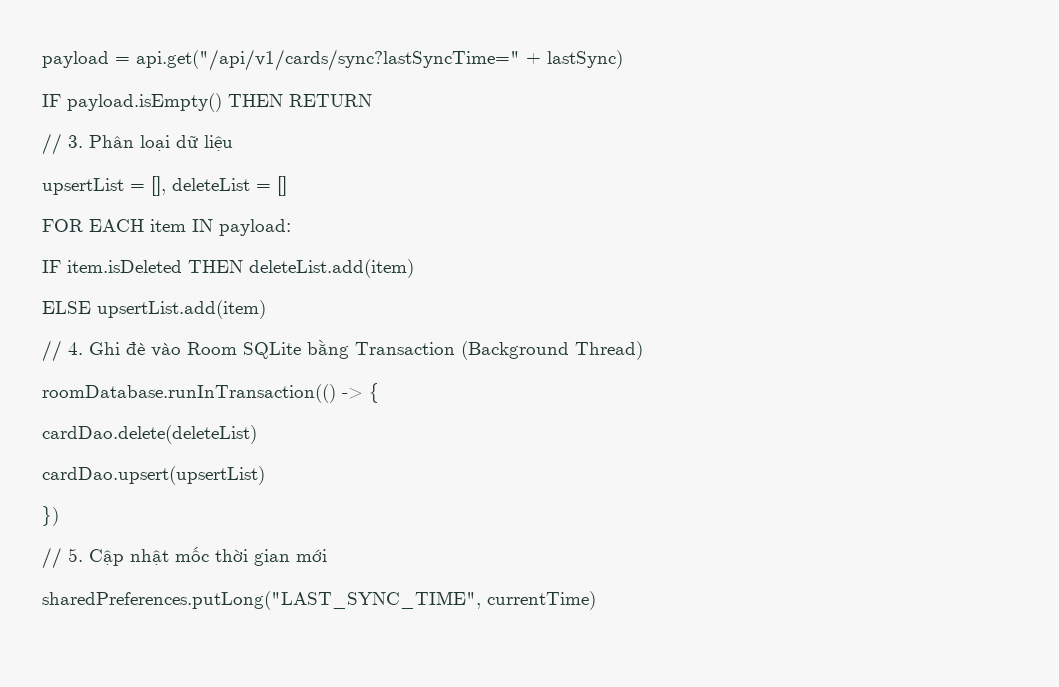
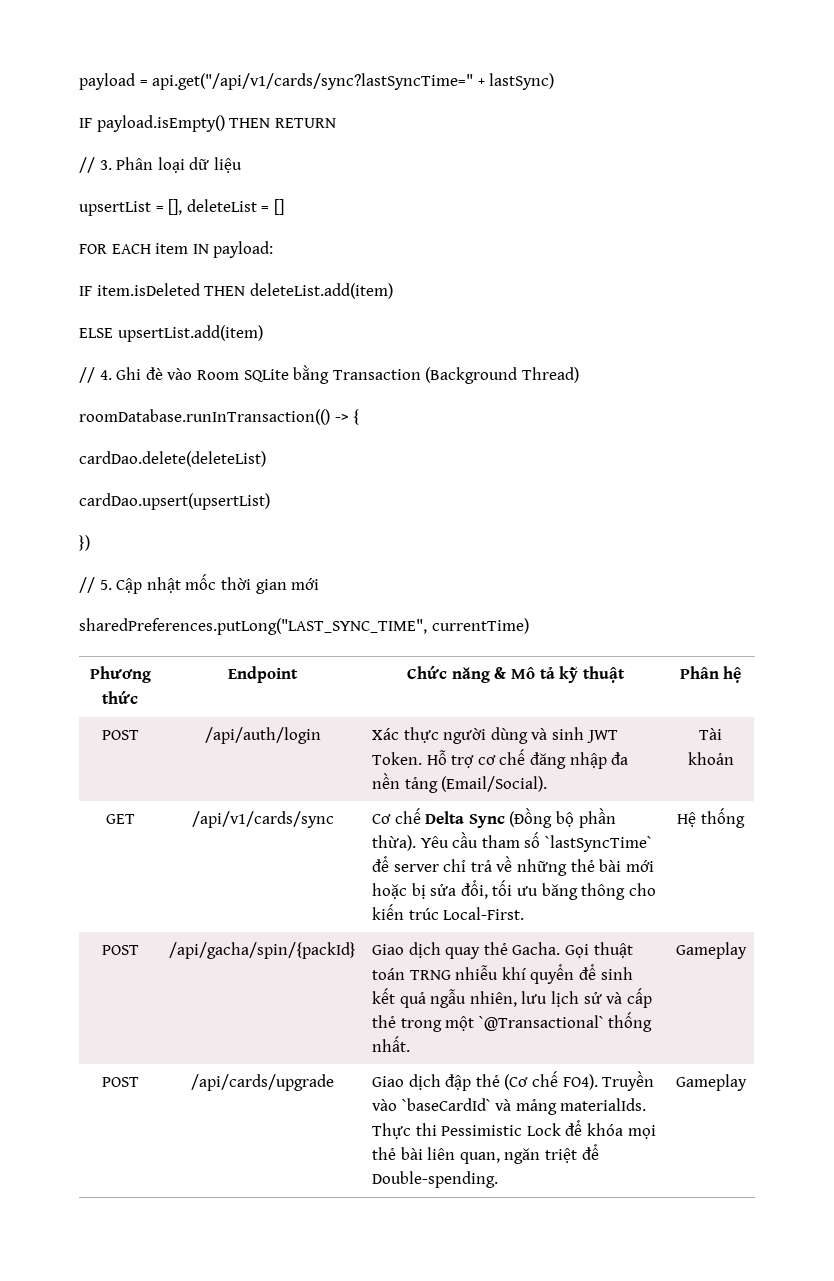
(596, 600) none -> [89,666,151,683] [102,691,138,704] [228,666,298,683] [407,666,625,683] [679,666,742,683] [101,730,139,740] [204,727,321,744] [371,727,618,744] [371,749,629,769] [371,773,548,793] [699,728,722,740] [687,752,734,765] [105,814,135,824] [191,811,334,828] [371,808,616,828] [371,832,652,852] [371,856,654,876] [371,880,656,900] [371,904,525,920] [677,808,745,828] [101,945,139,955] [169,942,356,959] [371,942,633,959] [371,964,633,984] [371,988,652,1008] [371,1012,653,1032] [371,1036,410,1052] [675,942,747,959] [101,1077,139,1087] [191,1074,334,1091] [371,1071,655,1091] [371,1098,647,1115] [371,1120,656,1139] [371,1144,599,1164] [371,1171,498,1188] [675,1074,747,1091] // Phương thức | Endpoint | Chức năng & Mô tả kỹ thuật | Phân hệ // POST | /api/auth/login | Xác thực người dùng và sinh JWT Token. Hỗ trợ cơ chế đăng nhập đa nền tảng (Email/Social). | Tài khoản // GET | /api/v1/cards/sync | Cơ chế Delta Sync (Đồng bộ phần thừa). Yêu cầu tham số `lastSyncTime` để server chỉ trả về những thẻ bài mới hoặc bị sửa đổi, tối ưu băng thông cho kiến trúc Local-First. | Hệ thống // POST | /api/gacha/spin/{packId} | Giao dịch quay thẻ Gacha. Gọi thuật toán TRNG nhiễu khí quyển để sinh kết quả ngẫu nhiên, lưu lịch sử và cấp thẻ trong một `@Transactional` thống nhất. | Gameplay // POST | /api/cards/upgrade | Giao dịch đập thẻ (Cơ chế FO4). Truyền vào `baseCardId` và mảng materialIds. Thực thi Pessimistic Lock để khóa mọi thẻ bài liên quan, ngăn triệt để Double-spending. | Gameplay

